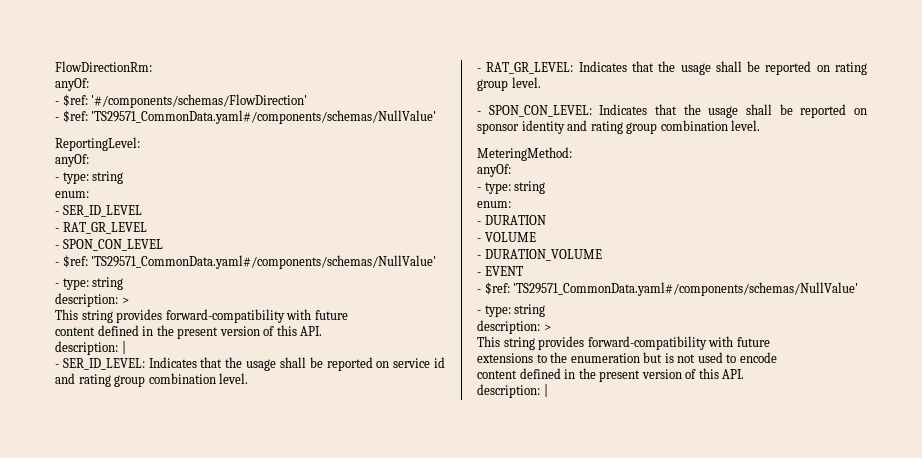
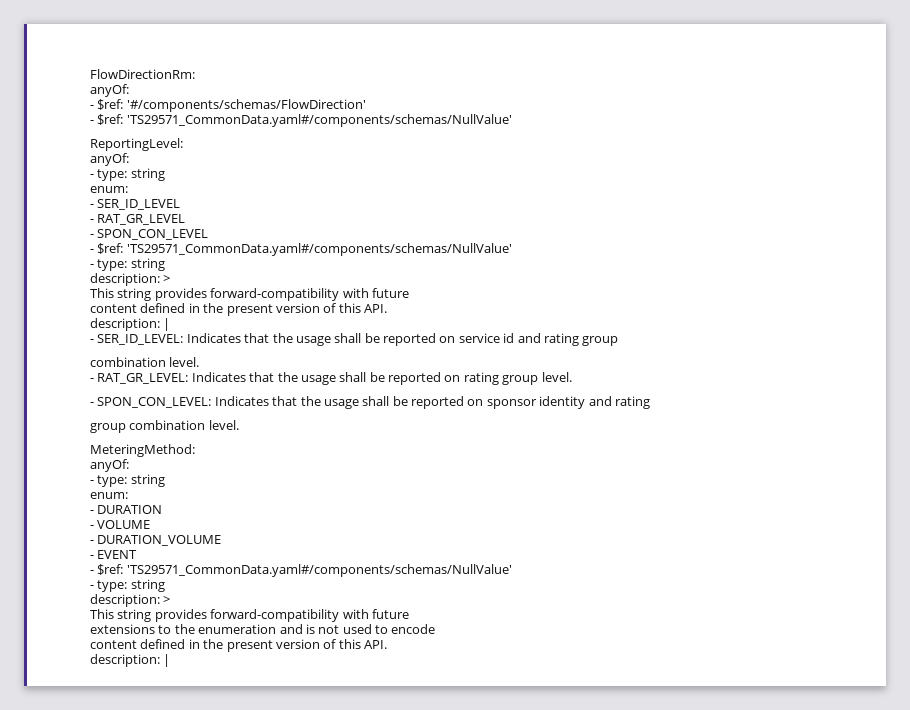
(146, 381) none -> (619, 341) //
(623, 127) none -> (650, 402) //
[643,352,663,363] but -> [279,624,303,634] and

